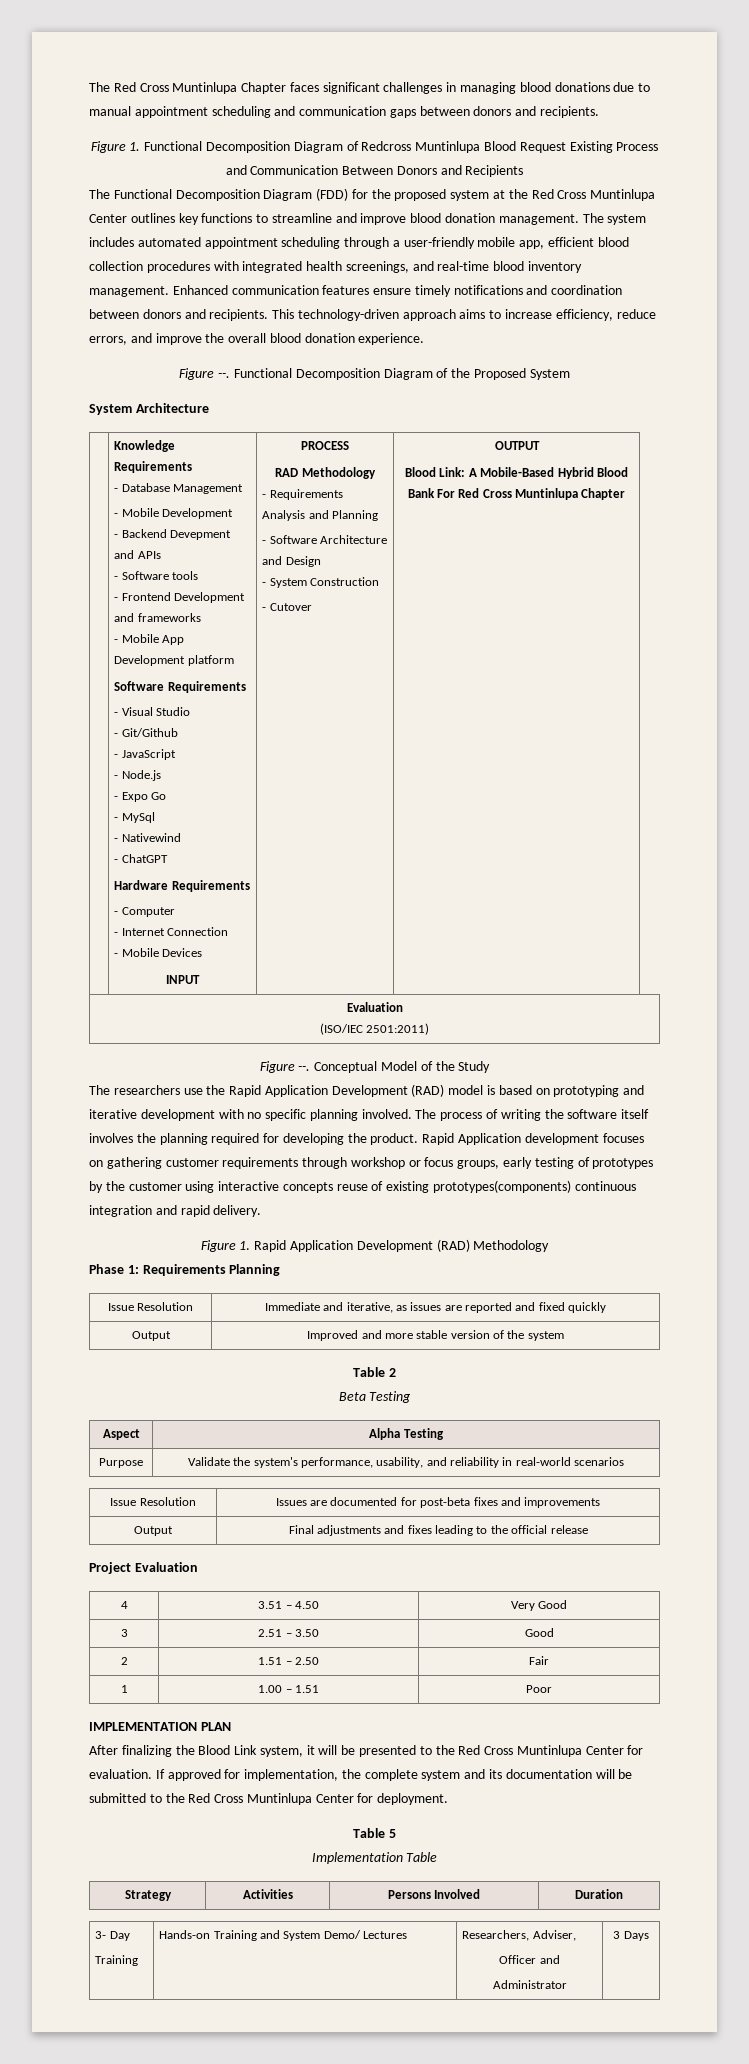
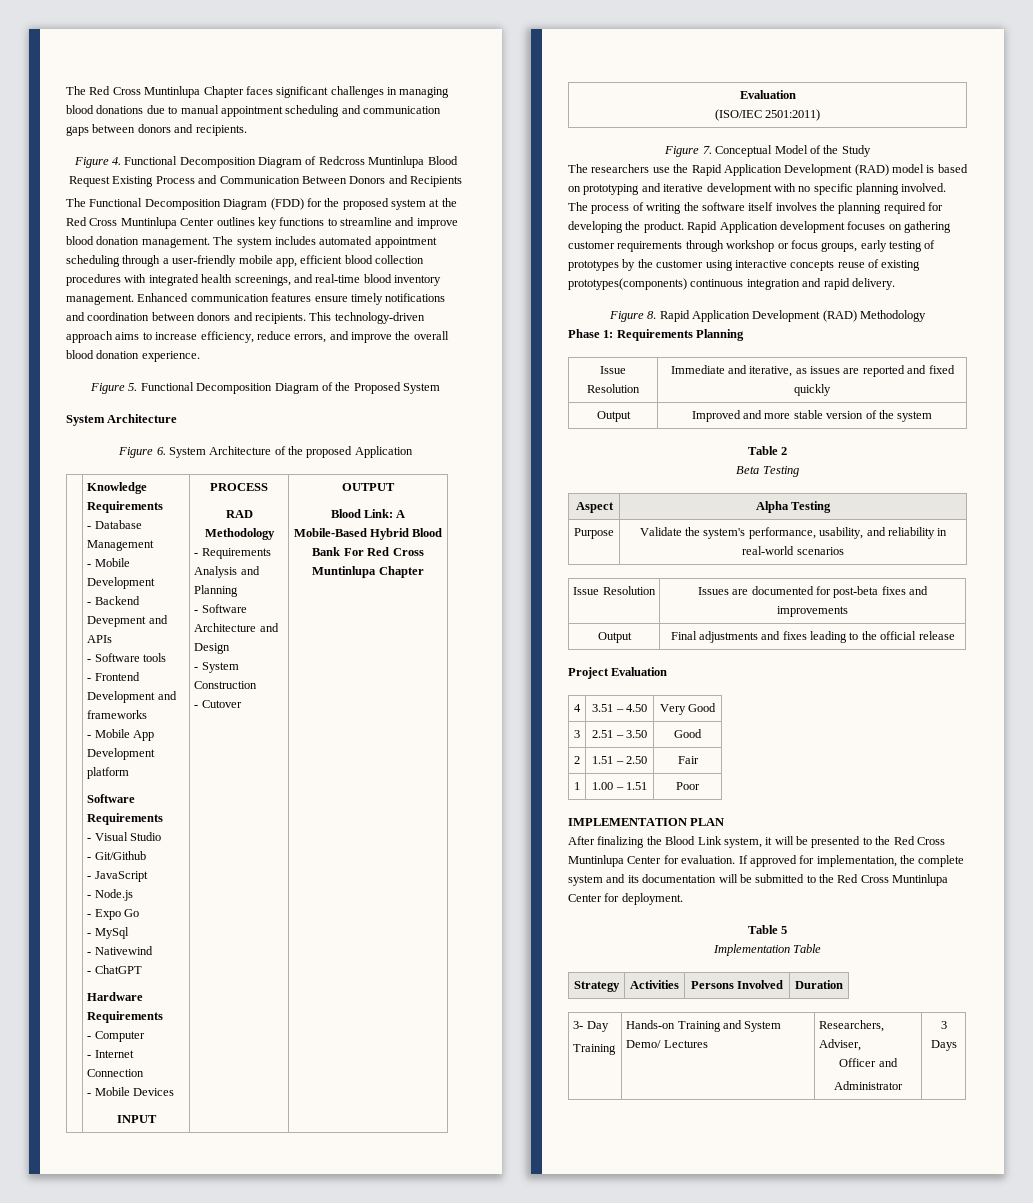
[129,142,141,151] 1. -> [111,157,121,165] 4.
[218,373,231,378] --. -> [128,383,138,391] 5.
(209, 408) none -> [118,446,413,458] // Figure 6. System Architecture of the proposed Application
[298,1066,311,1071] --. -> [702,146,712,154] 7.
[239,1241,251,1250] 1. -> [647,311,657,319] 8.

